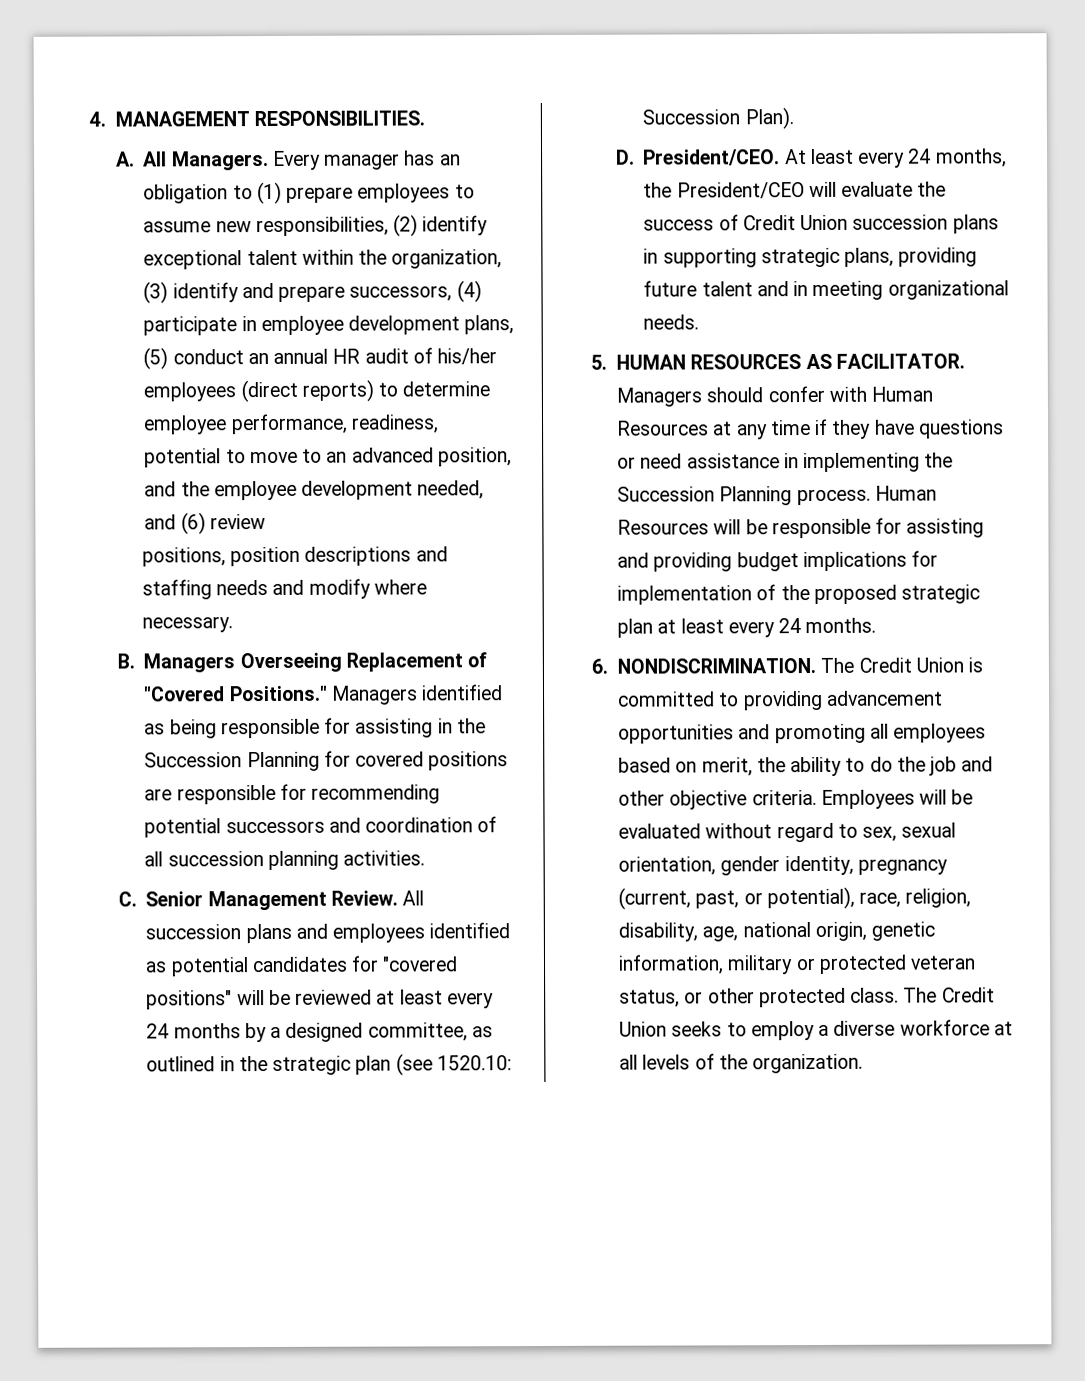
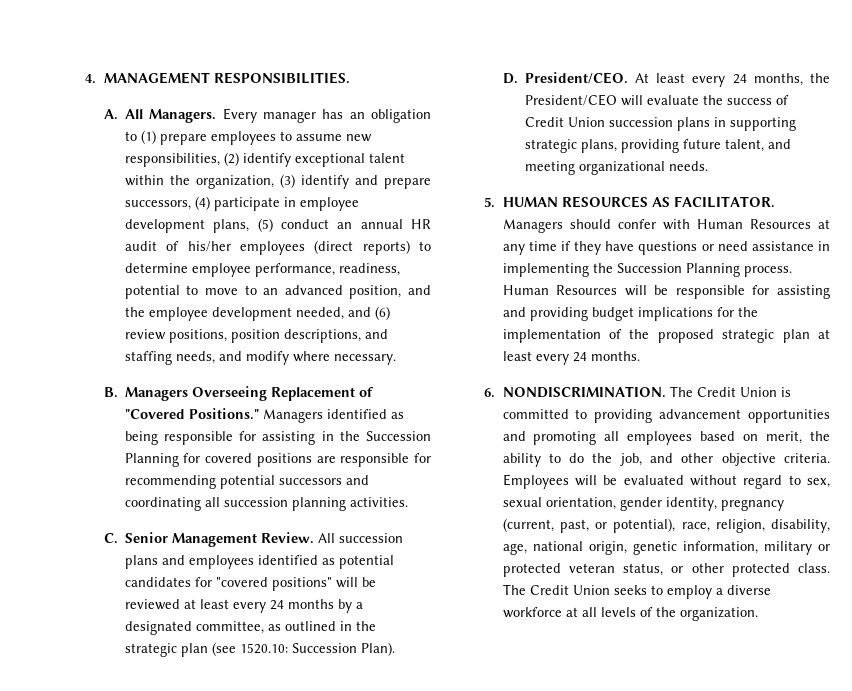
(266, 522) // -> (166, 334) none
[304,546,412,566] descriptions -> [283,329,361,343] descriptions,
[216,580,269,596] needs -> [175,351,215,364] needs,
[365,816,498,833] coordination of -> [124,497,201,511] coordinating
[285,1022,364,1042] designed -> [124,621,192,635] designated
[701,281,809,297] talent and in -> [724,139,791,152] talent, and
(939, 558) none -> [737,307,758,317] the
[929,756,958,776] job -> [619,453,642,466] job,

